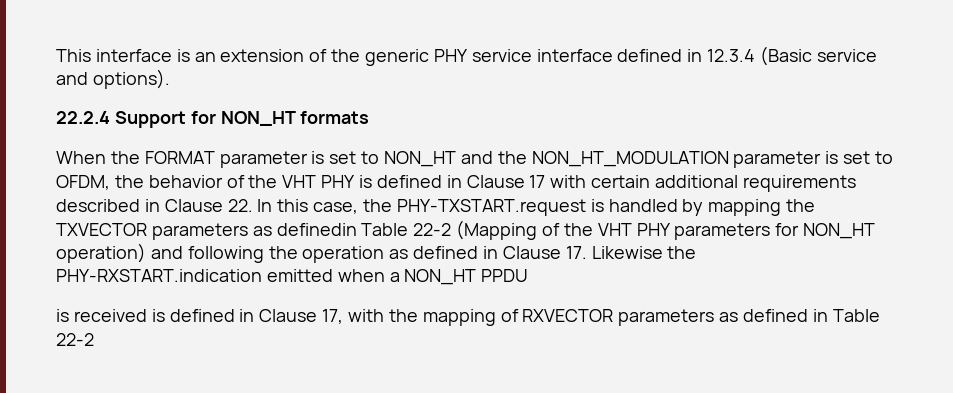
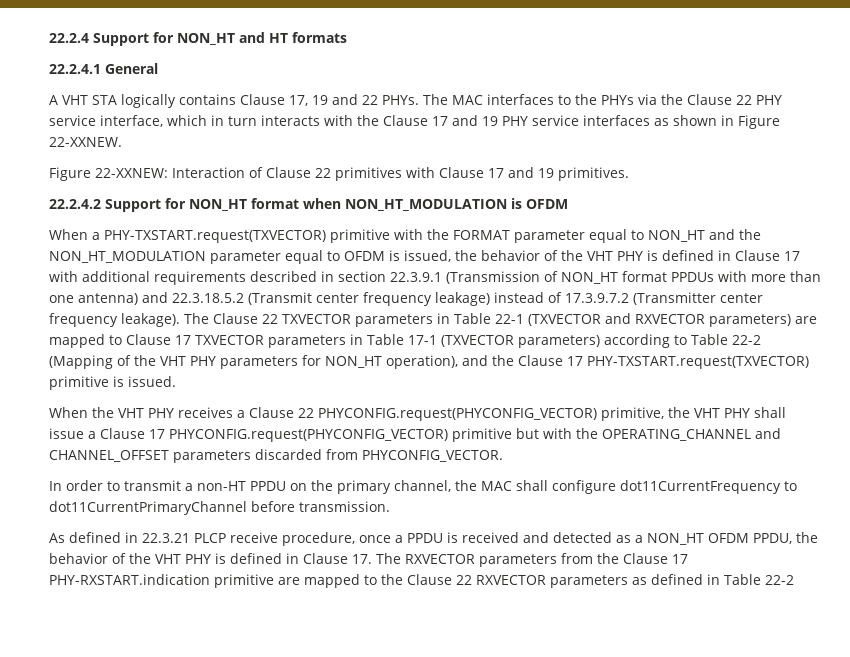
[56,46,877,66] [56,69,170,89] This interface is an extension of the generic PHY service interface defined in 12.3.4 (Basic service and options). // -> (49, 38) none
(296, 118) none -> [239,32,288,43] and HT
[56,151,106,164] When -> [49,63,158,74] [49,94,782,108] [49,115,780,129] [49,137,122,147] [49,167,629,181] [49,198,568,212] [49,229,423,243] 22.2.4.1 General // A VHT STA logically contains Clause 17, 19 and 22 PHYs. The MAC interfaces to the PHYs via the Clause 22 PHY service interface, which in turn interacts with the Clause 17 and 19 PHY service interfaces as shown in Figure 22-XXNEW. // Figure 22-XXNEW: Interaction of Clause 22 primitives with Clause 17 and 19 primitives. // 22.2.4.2 Support for NON_HT format when NON_HT_MODULATION is OFDM // When a PHY-TXSTART.request(TXVECTOR) primitive with
[311,151,357,164] is set -> [588,229,627,243] equal
[825,151,894,164] [56,175,110,190] is set to OFDM, -> [284,250,451,264] equal to OFDM is issued,
[591,175,651,188] certain -> (78, 276) none
[164,199,816,216] [56,223,357,240] Clause 22. In this case, the PHY-TXSTART.request is handled by mapping the TXVECTOR parameters as definedin -> [338,271,821,284] [49,292,763,306] [49,313,817,327] [49,334,687,348] section 22.3.9.1 (Transmission of NON_HT format PPDUs with more than one antenna) and 22.3.18.5.2 (Transmit center frequency leakage) instead of 17.3.9.7.2 (Transmitter center frequency leakage). The Clause 22 TXVECTOR parameters in Table 22-1 (TXVECTOR and RXVECTOR parameters) are mapped to Clause 17 TXVECTOR parameters in Table 17-1 (TXVECTOR parameters) according to
[56,243,697,263] [56,269,529,285] [56,309,519,326] operation) and following the operation as defined in Clause 17. Likewise the PHY-RXSTART.indication emitted when a NON_HT PPDU // is received is defined in Clause 17, with the mapping of -> [386,355,809,369] [49,376,176,390] [49,407,786,421] [49,428,781,442] [49,449,503,463] [49,480,797,494] [49,501,390,515] [49,532,818,546] [49,553,688,567] [49,574,472,588] operation), and the Clause 17 PHY-TXSTART.request(TXVECTOR) primitive is issued. // When the VHT PHY receives a Clause 22 PHYCONFIG.request(PHYCONFIG_VECTOR) primitive, the VHT PHY shall issue a Clause 17 PHYCONFIG.request(PHYCONFIG_VECTOR) primitive but with the OPERATING_CHANNEL and CHANNEL_OFFSET parameters discarded from PHYCONFIG_VECTOR. // In order to transmit a non-HT PPDU on the primary channel, the MAC shall configure dot11CurrentFrequency to dot11CurrentPrimaryChannel before transmission. // As defined in 22.3.21 PLCP receive procedure, once a PPDU is received and detected as a NON_HT OFDM PPDU, the behavior of the VHT PHY is defined in Clause 17. The RXVECTOR parameters from the Clause 17 PHY-RXSTART.indication primitive are mapped to the Clause 22

